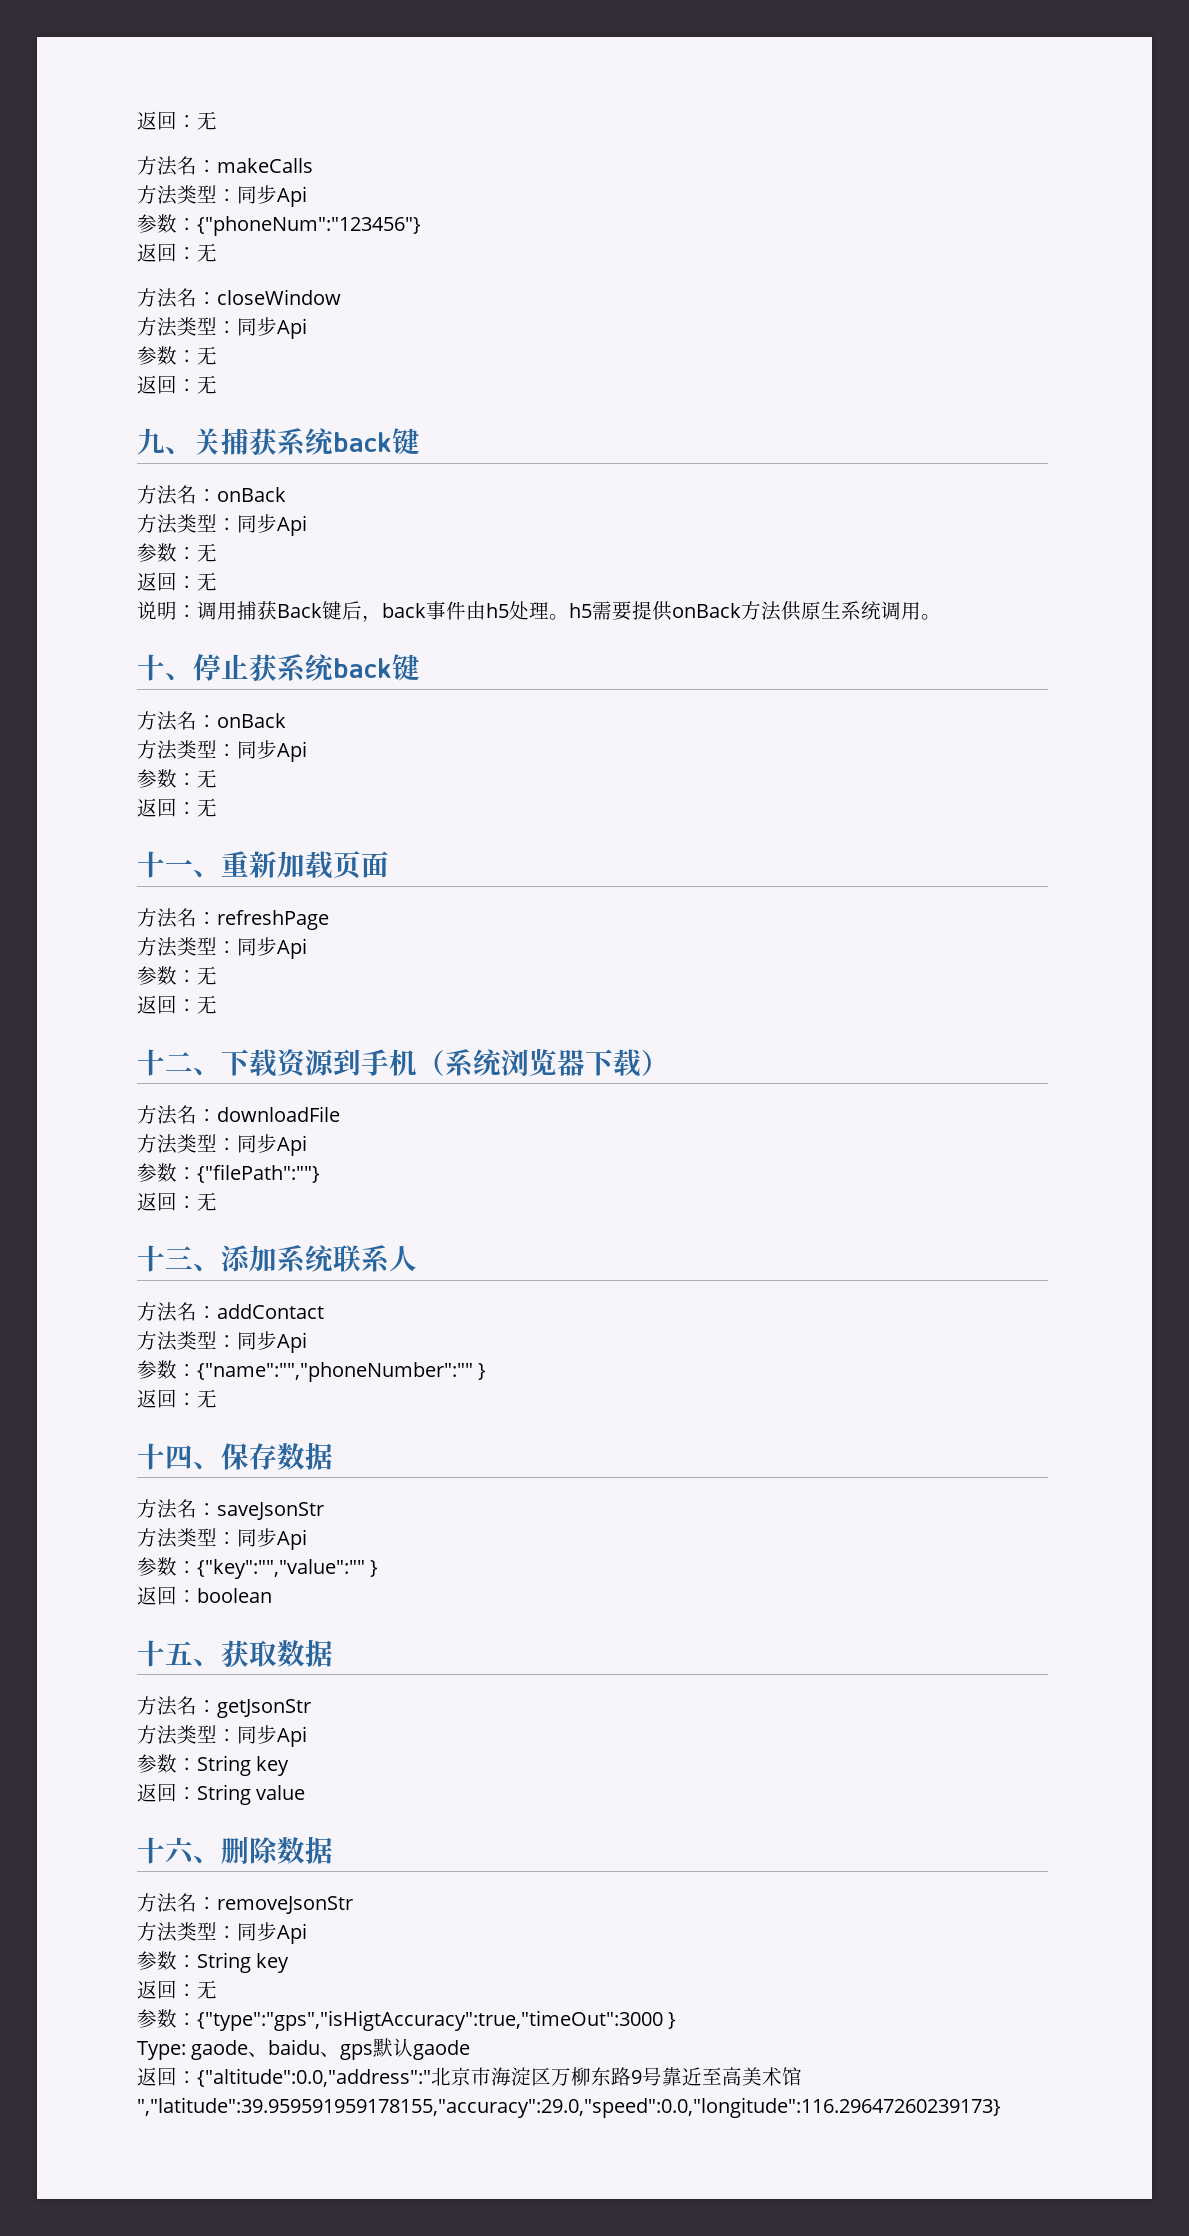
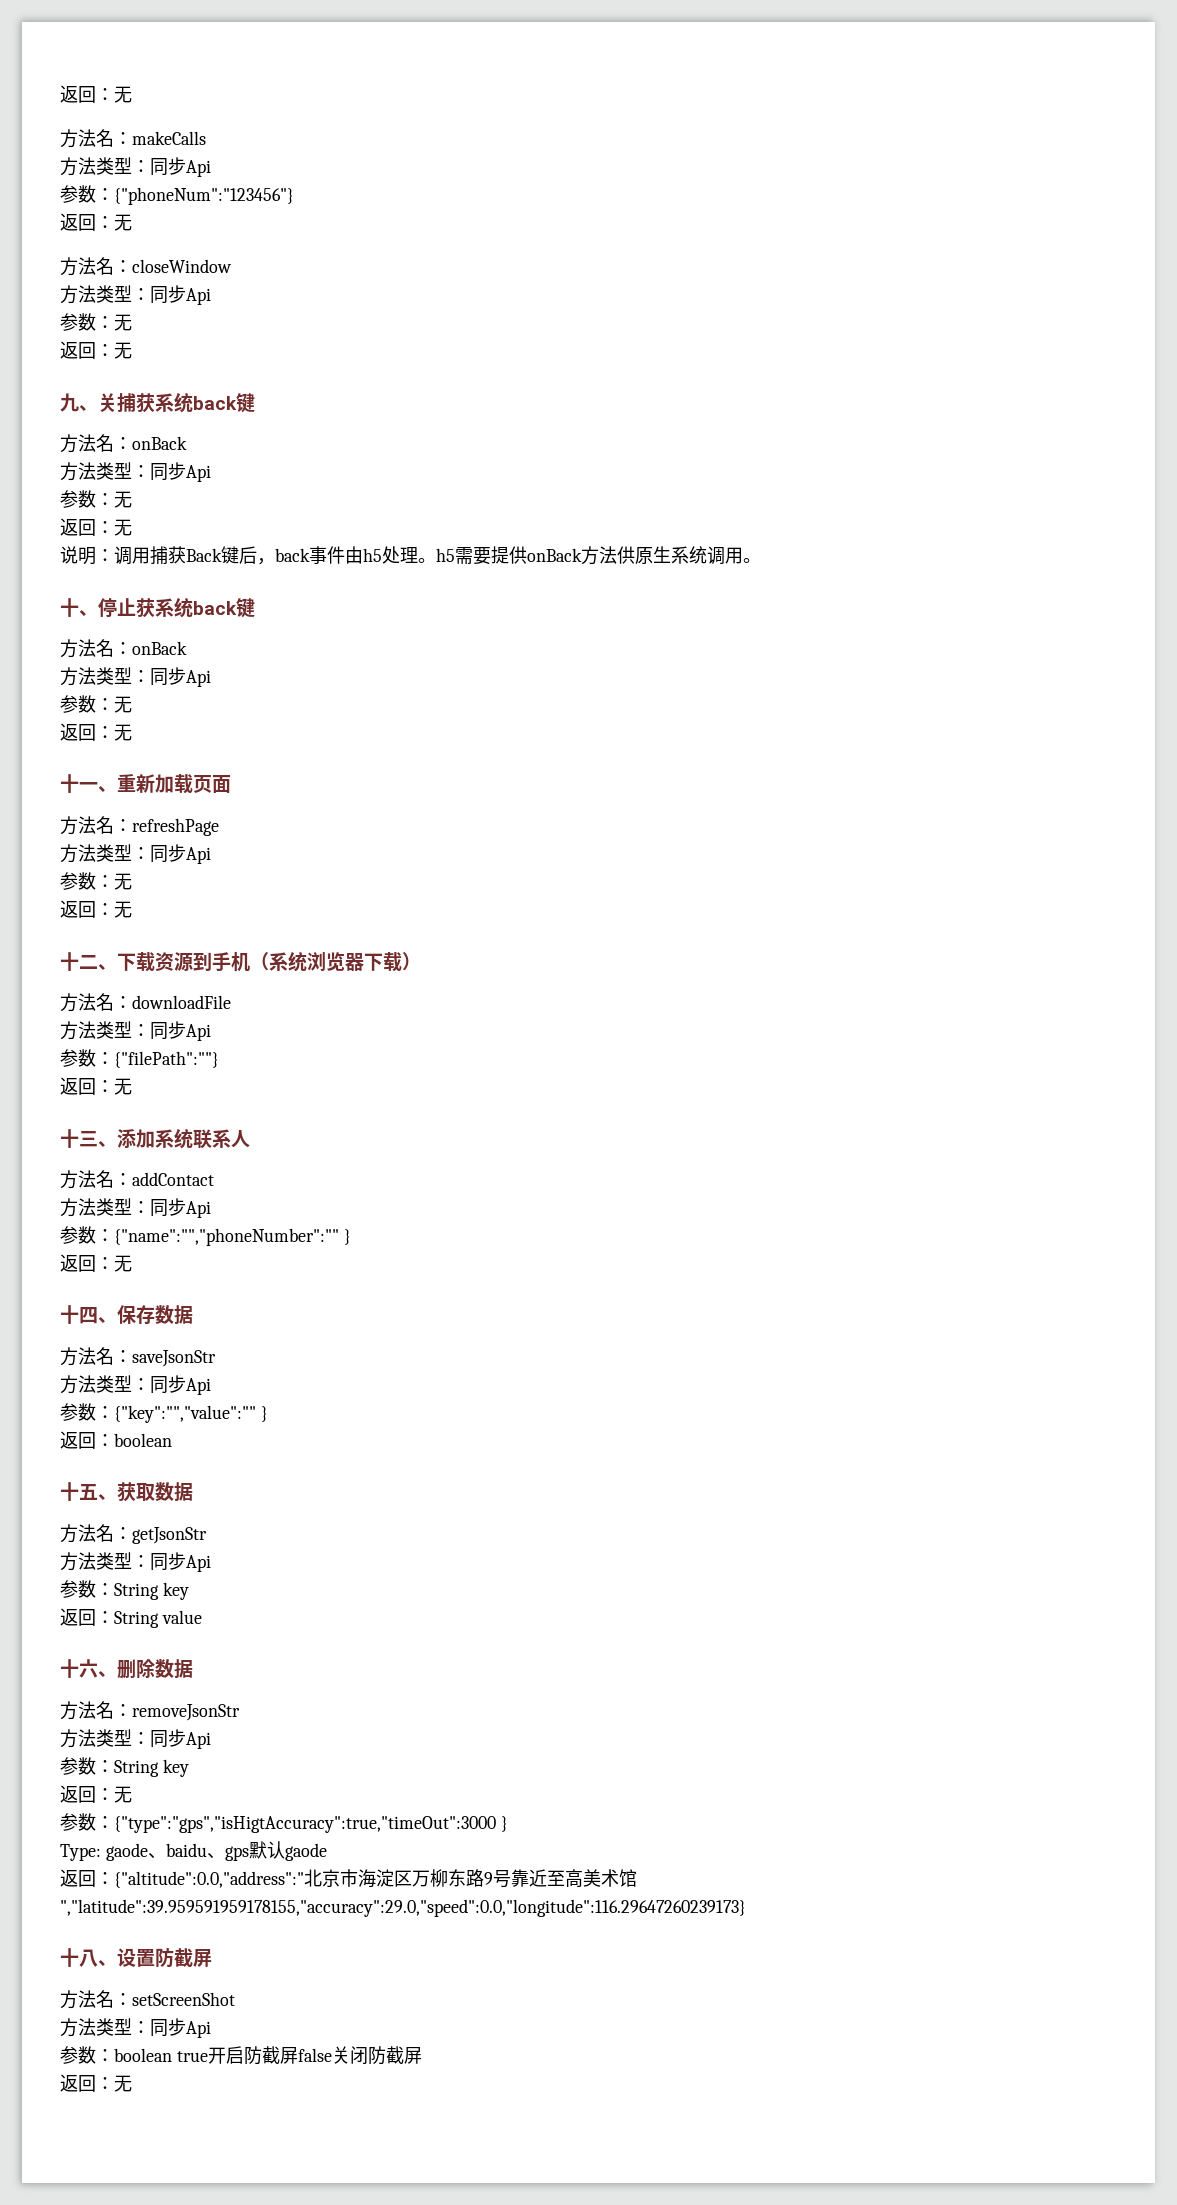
(1001, 2107) none -> [60,1948,212,1968] [60,1990,235,2009] [60,2018,211,2038] [60,2046,422,2065] [60,2074,132,2092] // 十八、设置防截屏 // 方法名：setScreenShot // 方法类型：同步Api // 参数：boolean true开启防截屏false关闭防截屏 // 返回：无

